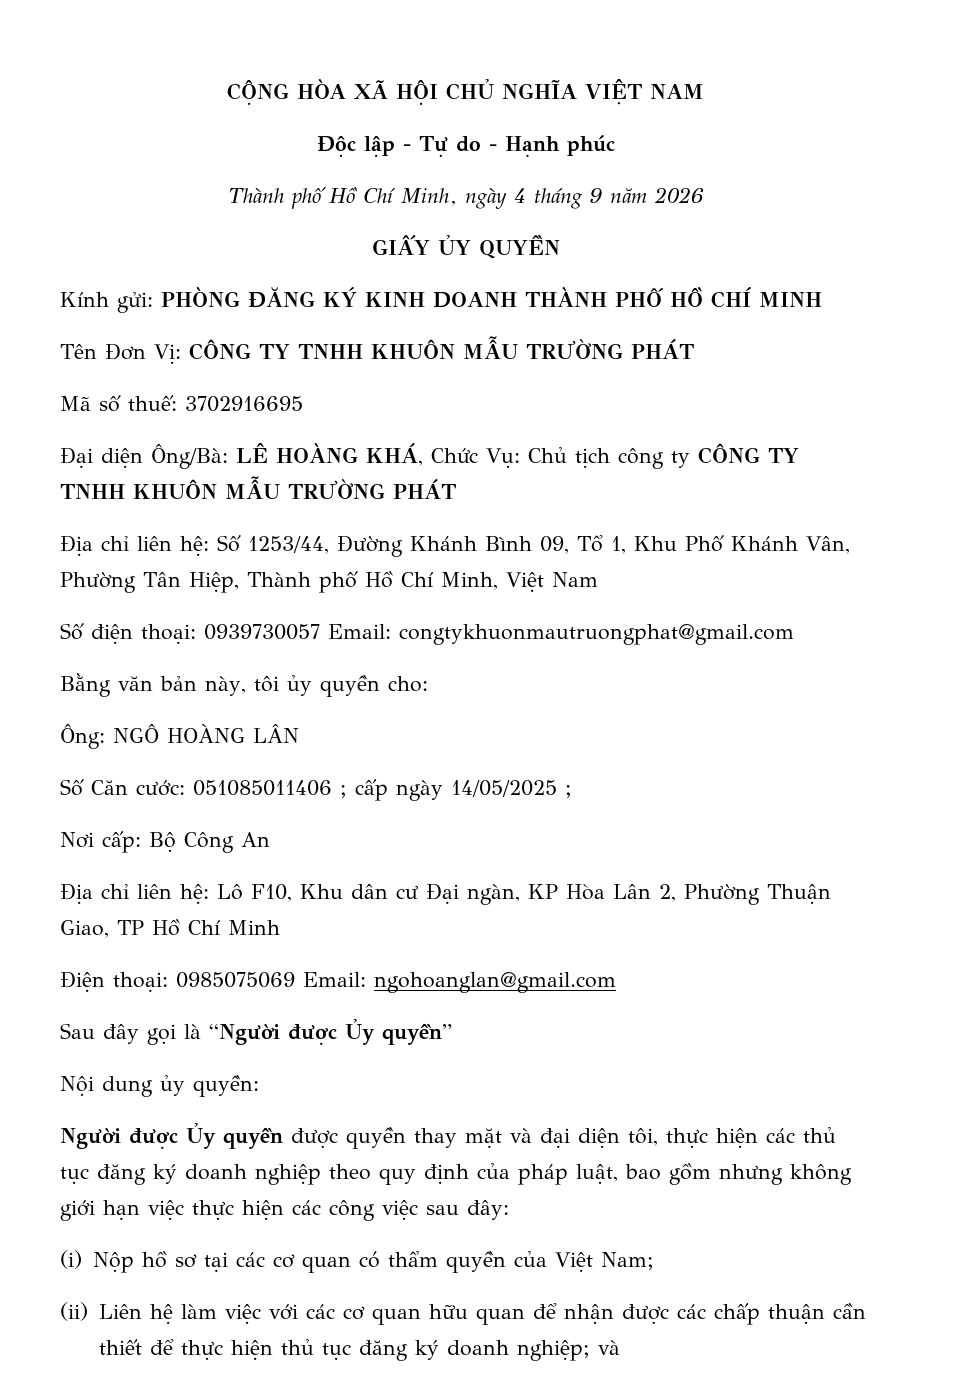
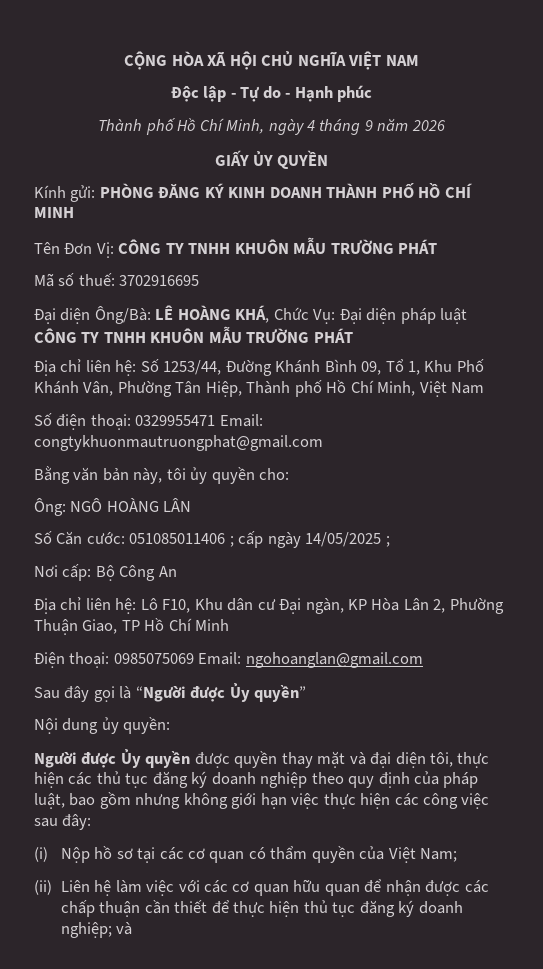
[527,447,690,469] Chủ tịch công ty -> [339,308,468,324] Đại diện pháp luật
[204,624,320,640] 0939730057 -> [135,415,216,426] 0329955471

